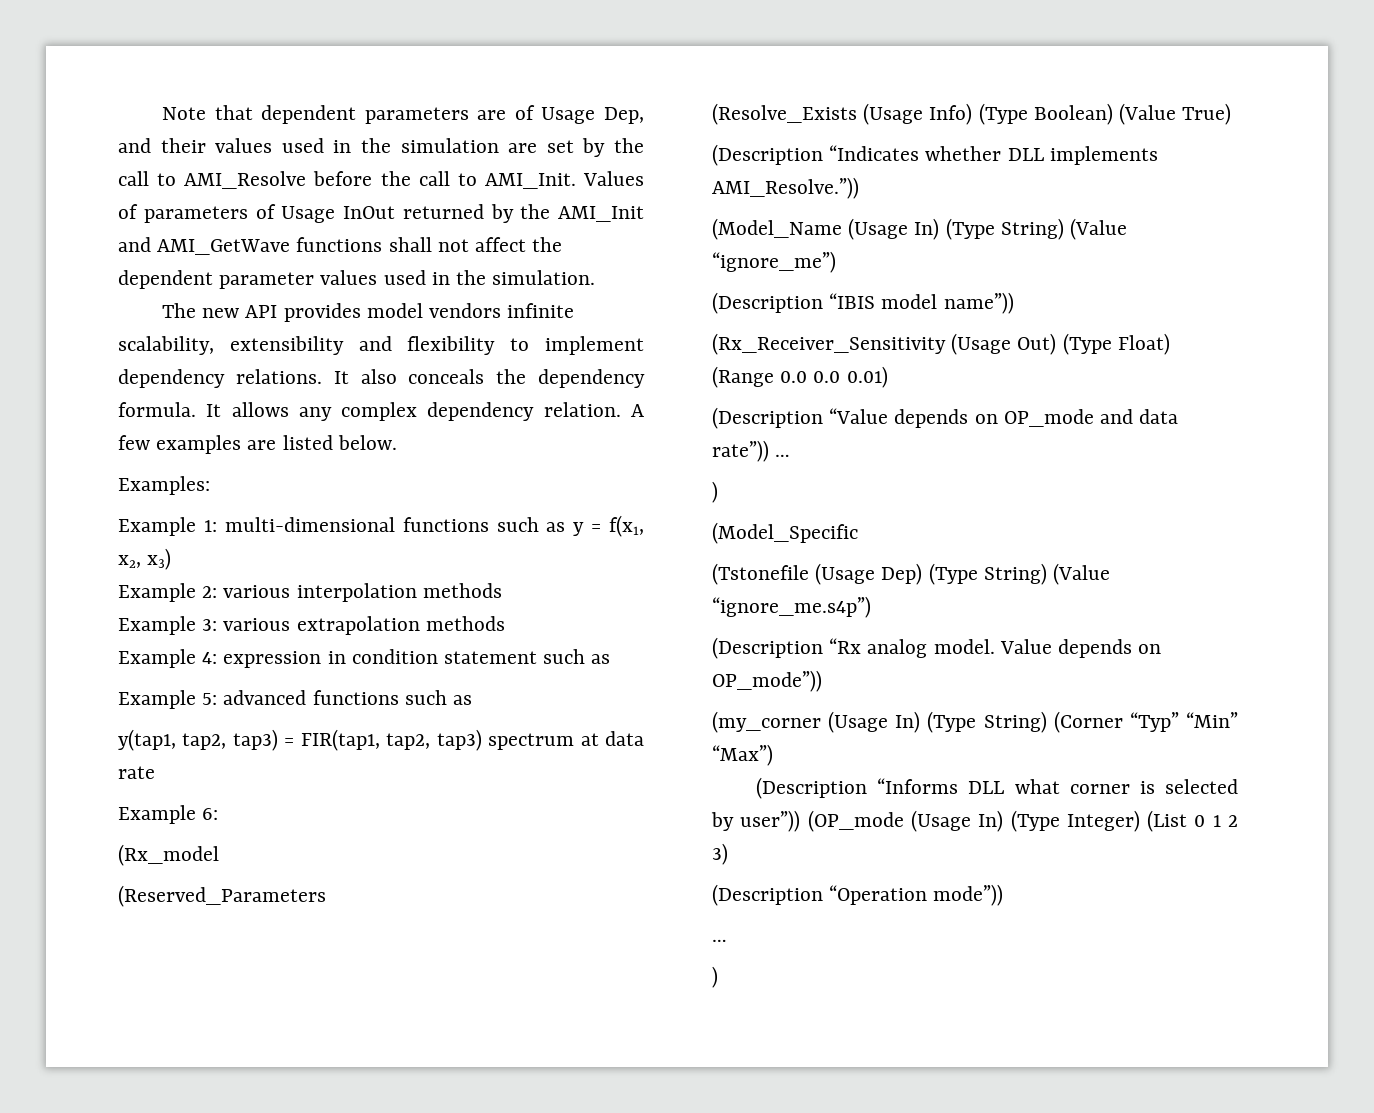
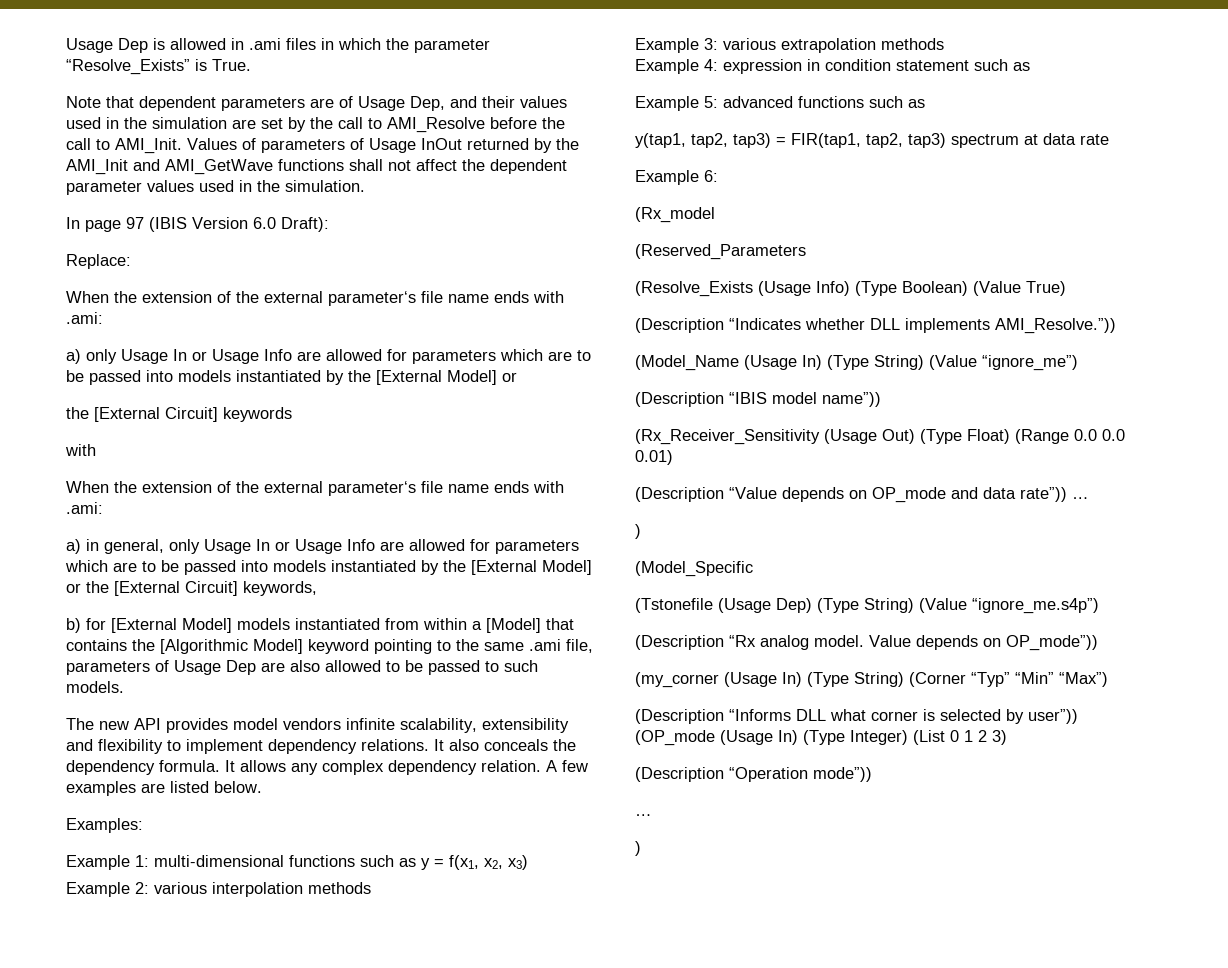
(162, 113) none -> [66,38,490,53] [66,59,251,75] Usage Dep is allowed in .ami files in which the parameter “Resolve_Exists” is True. //
(596, 277) none -> [66,217,329,232] [66,254,131,269] [66,291,564,306] [66,312,103,324] [66,349,591,364] [66,370,517,385] [66,407,292,422] [65,444,96,456] [66,481,564,496] [66,502,103,514] [66,539,579,554] [65,560,592,575] [66,581,317,596] [66,618,574,633] [66,639,593,654] [66,660,538,675] [66,681,124,693] // In page 97 (IBIS Version 6.0 Draft): // Replace: // When the extension of the external parameter‘s file name ends with .ami: // a) only Usage In or Usage Info are allowed for parameters which are to be passed into models instantiated by the [External Model] or // the [External Circuit] keywords // with // When the extension of the external parameter‘s file name ends with .ami: // a) in general, only Usage In or Usage Info are allowed for parameters which are to be passed into models instantiated by the [External Model] or the [External Circuit] keywords, // b) for [External Model] models instantiated from within a [Model] that contains the [Algorithmic Model] keyword pointing to the same .ami file, parameters of Usage Dep are also allowed to be passed to such models.

